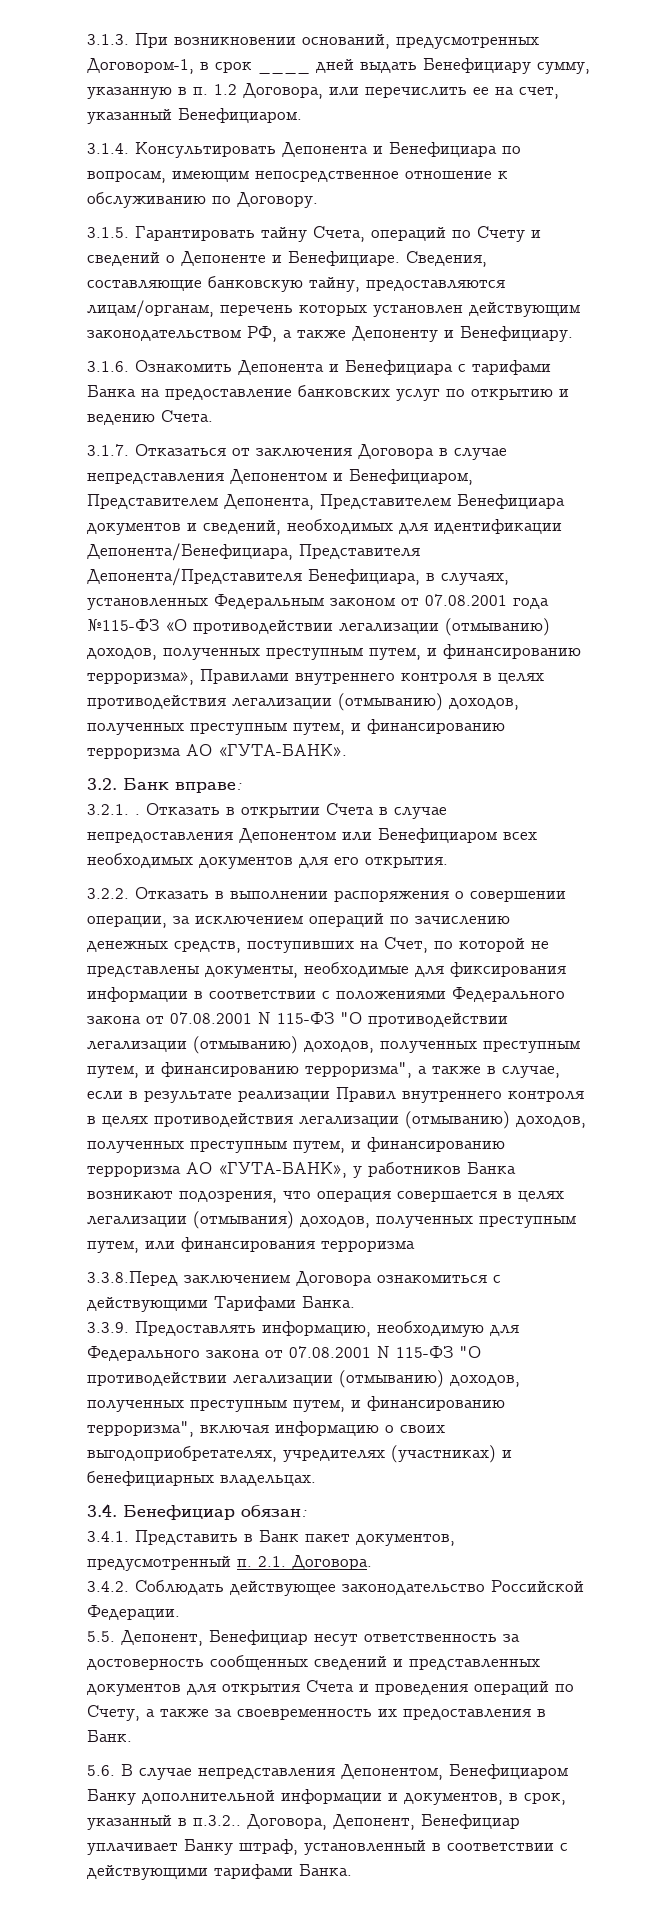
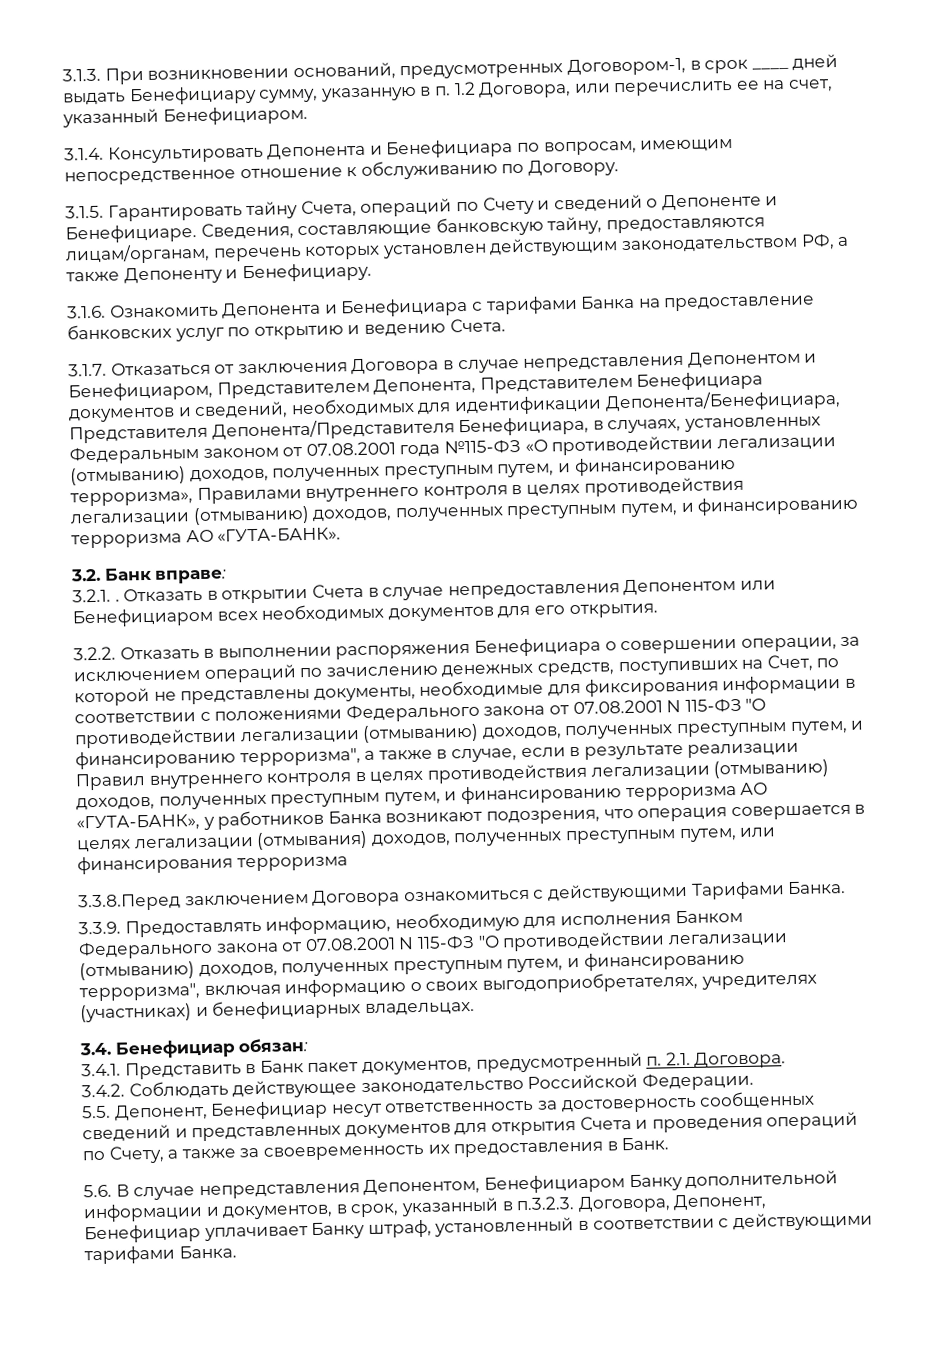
(449, 896) none -> [473,637,601,657] Бенефициара
(519, 1330) none -> [559,909,743,926] исполнения Банком
[193,1815,241,1826] п.3.2.. -> [516,1196,575,1211] п.3.2.3.

